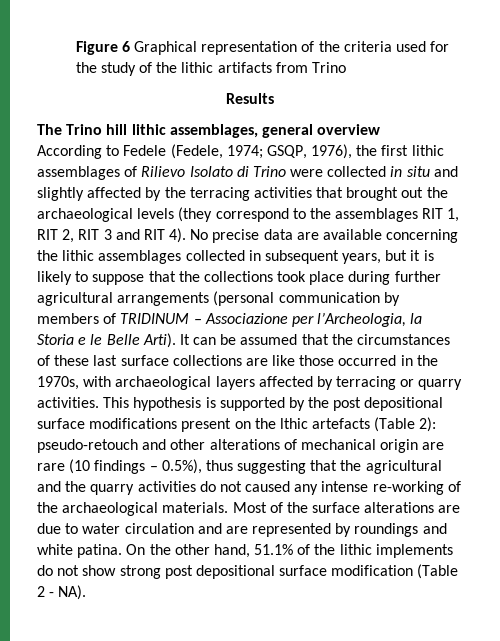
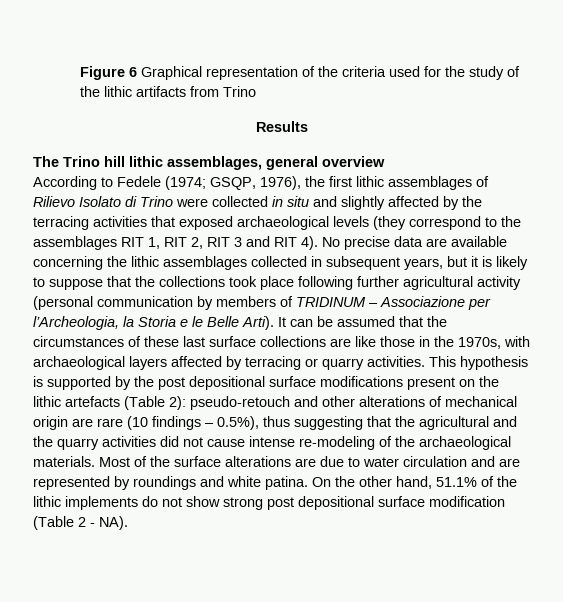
[170,144,263,159] (Fedele, 1974; -> [165,176,206,190] (1974;
[346,187,448,201] brought out the -> [179,216,233,230] exposed
[348,271,391,285] during -> [298,276,353,290] following
[117,292,210,306] arrangements -> [477,276,521,290] activity
[338,355,397,366] occurred -> (415, 341) none
[279,418,308,429] lthic -> [33,396,61,407] lithic
[199,481,444,495] do not caused any intense re-working -> [160,436,375,450] did not cause intense re-modeling

